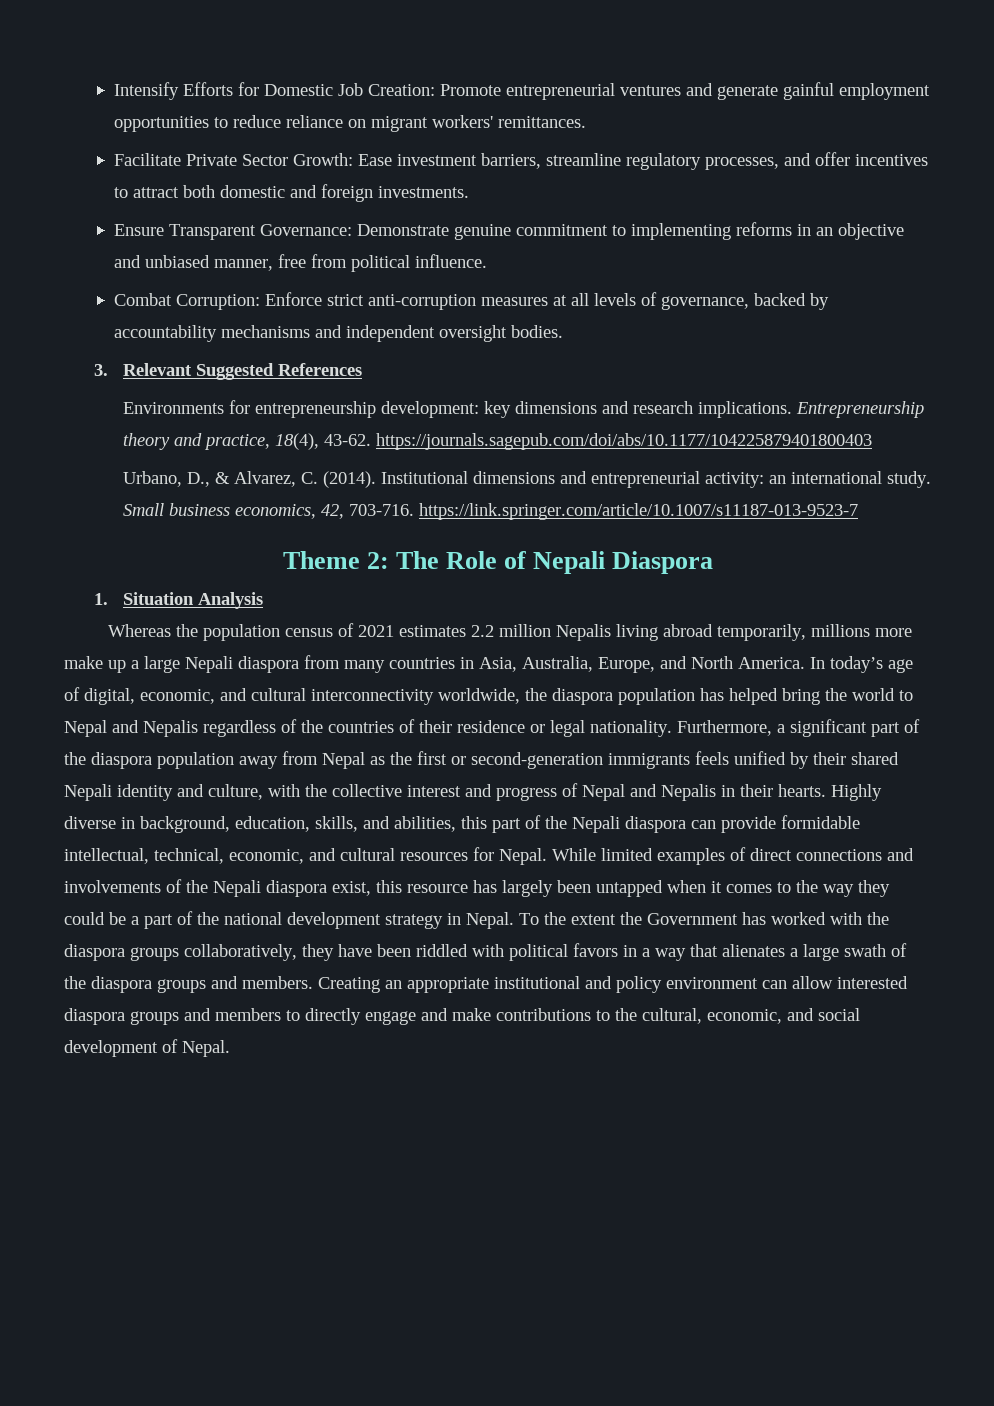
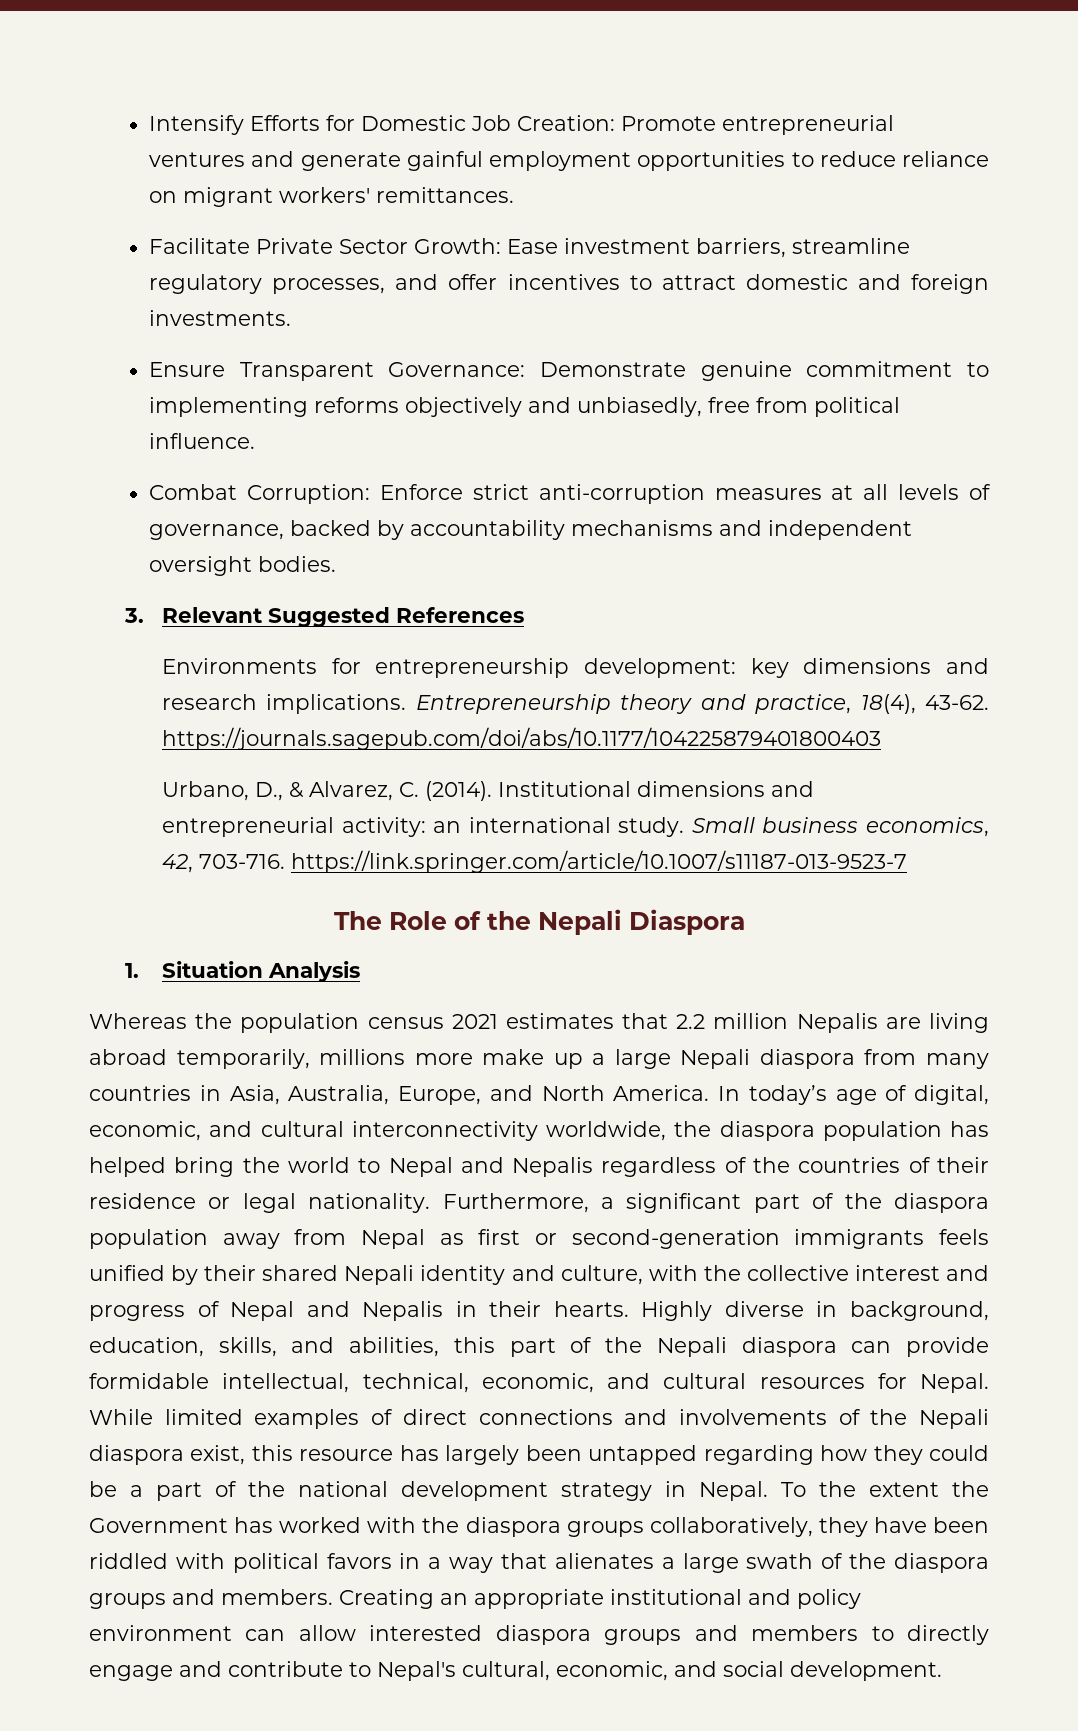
[182,185,215,198] both -> (736, 282) none
[796,223,904,240] [113,255,273,271] in an objective and unbiased manner, -> [405,397,703,417] objectively and unbiasedly,
[282,551,389,569] Theme 2: -> (907, 861) none
(527, 560) none -> [486,911,531,930] the
[337,623,354,637] of -> (444, 1023) none
(466, 631) none -> [622,1013,669,1029] that
(611, 632) none -> [885,1017,921,1029] are
[390,752,412,765] the -> (464, 1239) none
[667,880,854,897] when it comes to the way -> [703,1445,868,1465] regarding how
[452,1008,637,1021] make contributions to the -> [228,1661,456,1681] contribute to Nepal's
[64,1039,230,1057] development of Nepal. -> [790,1661,942,1681] development.

